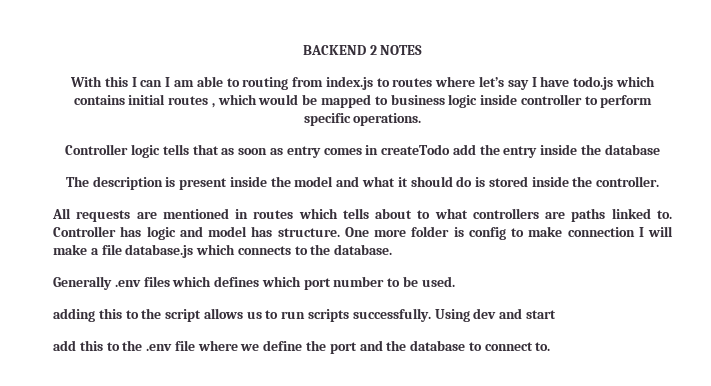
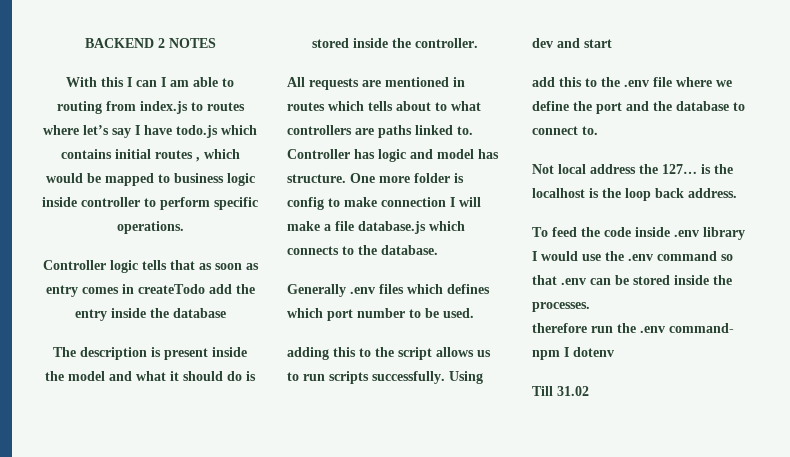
(551, 346) none -> [532,164,733,174] [532,188,737,201] [532,227,745,240] [532,251,733,261] [532,275,732,285] [532,302,590,312] [532,323,734,333] [532,347,614,360] [532,386,589,396] // Not local address the 127… is the localhost is the loop back address. // To feed the code inside .env library I would use the .env command so that .env can be stored inside the processes. // therefore run the .env command- npm I dotenv // Till 31.02

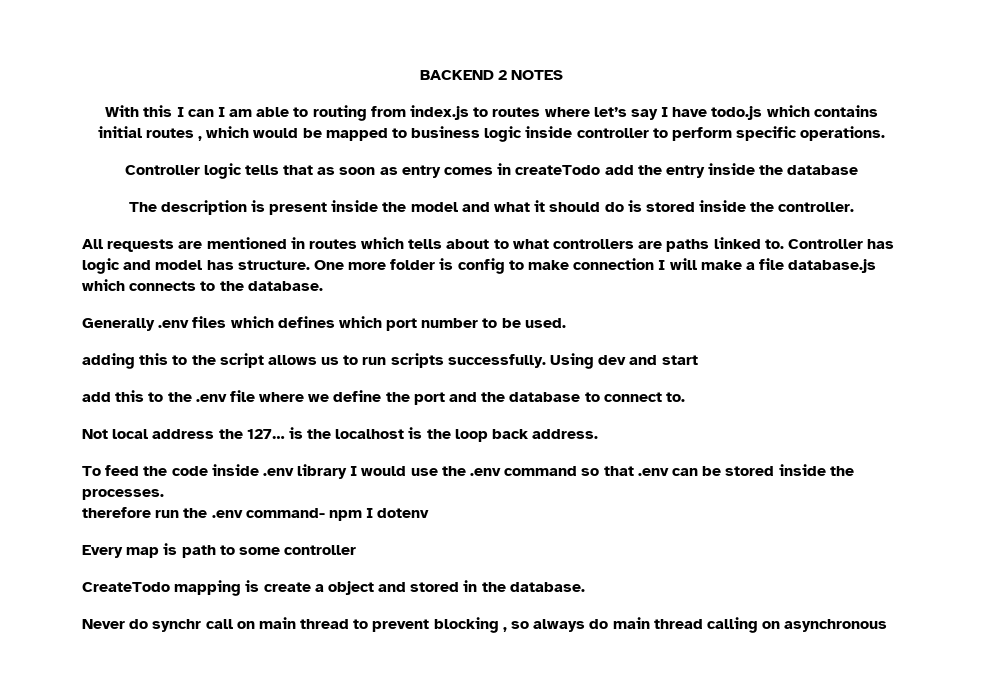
[532,386,589,396] Till 31.02 -> [82,543,357,558] [82,580,585,596] [82,617,888,633] Every map is path to some controller // CreateTodo mapping is create a object and stored in the database. // Never do synchr call on main thread to prevent blocking , so always do main thread calling on asynchronous

